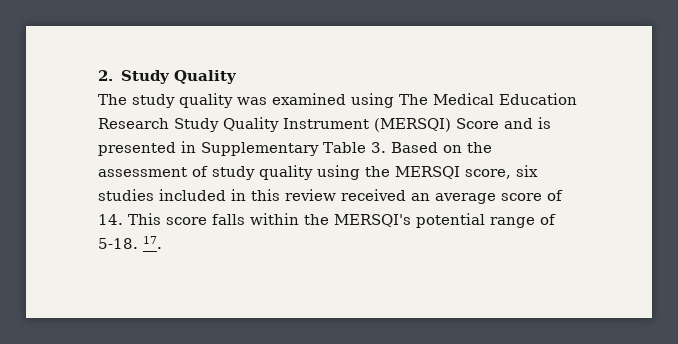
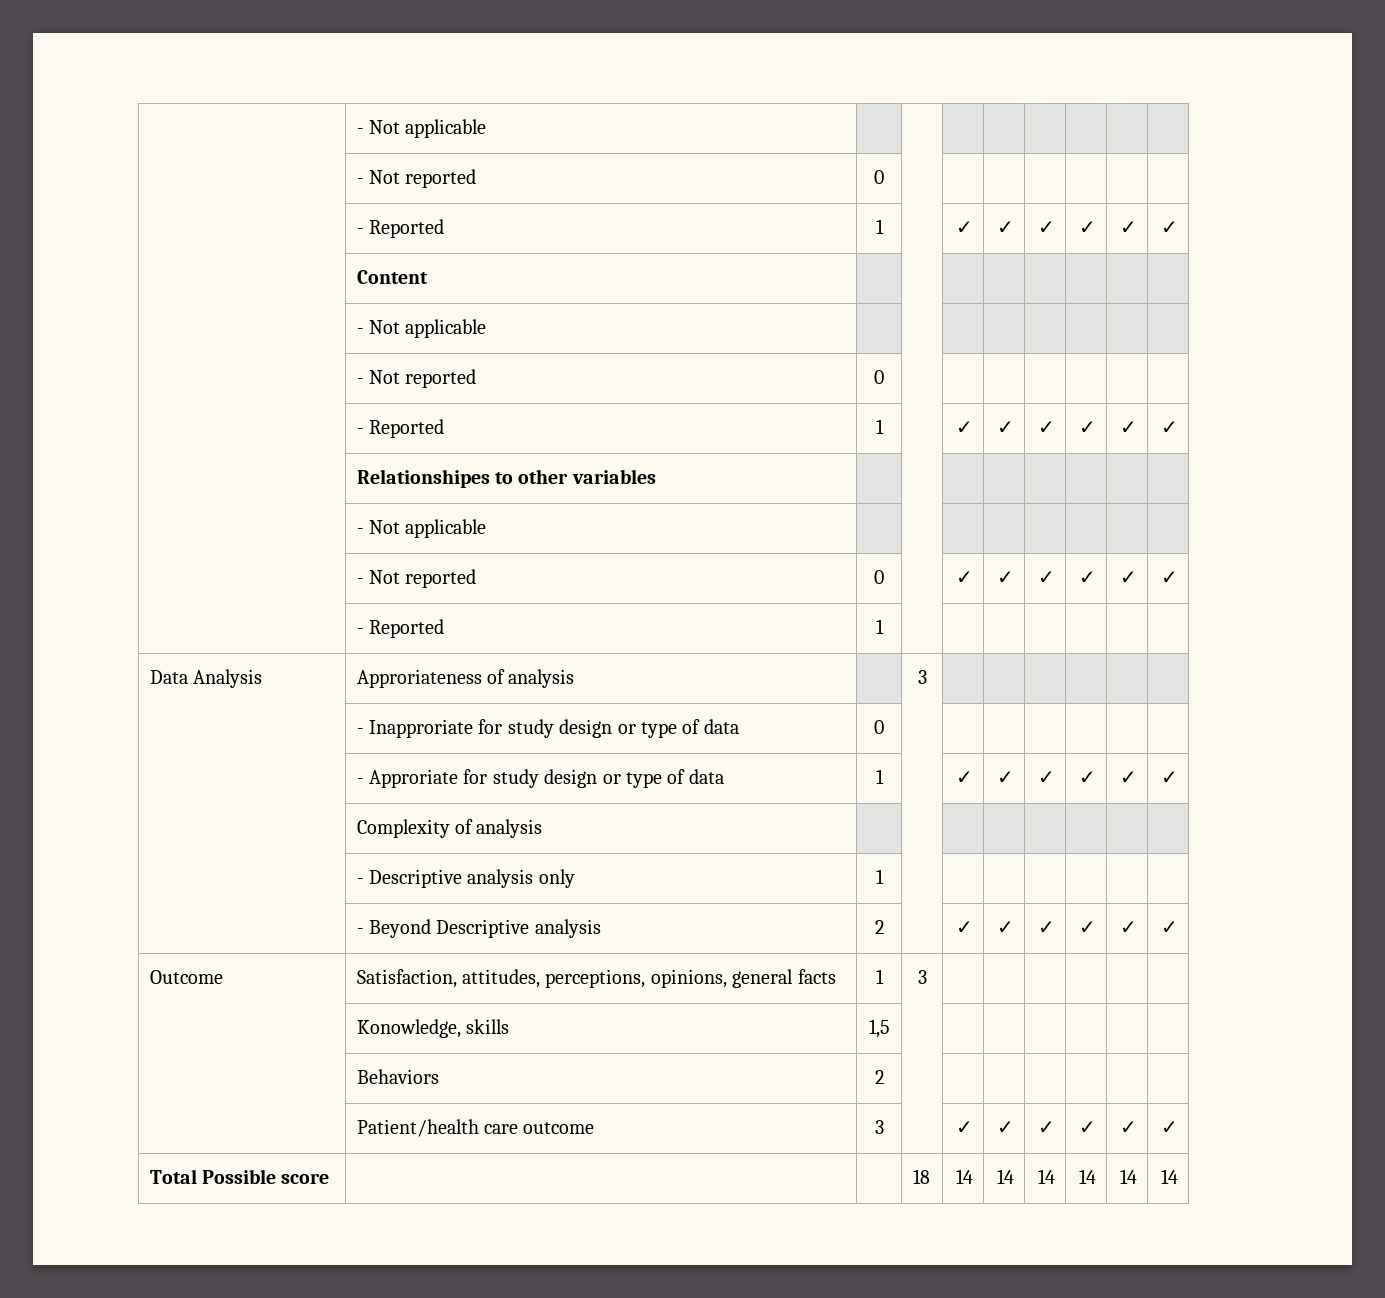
[98,70,237,84] [98,93,577,108] [98,117,551,132] [98,141,492,156] [98,165,538,180] [98,189,563,204] [98,213,556,228] [98,236,162,249] 2. Study Quality // The study quality was examined using The Medical Education Research Study Quality Instrument (MERSQI) Score and is presented in Supplementary Table 3. Based on the assessment of study quality using the MERSQI score, six studies included in this review received an average score of 14. This score falls within the MERSQI's potential range of 5-18. 17. -> [356,119,487,138] [356,169,477,188] [874,170,884,184] [356,219,444,238] [875,219,884,234] [955,221,973,234] [996,221,1014,234] [1037,221,1055,234] [1078,221,1096,234] [1119,221,1137,234] [1160,221,1178,234] [356,270,428,284] [356,319,487,338] [356,369,477,388] [874,370,884,384] [356,419,444,438] [875,419,884,434] [955,421,973,434] [996,421,1014,434] [1037,421,1055,434] [1078,421,1096,434] [1119,421,1137,434] [1160,421,1178,434] [356,469,656,488] [356,519,487,538] [356,569,477,588] [874,570,884,584] [955,571,973,584] [996,571,1014,584] [1037,571,1055,584] [1078,571,1096,584] [1119,571,1137,584] [1160,571,1178,584] [356,619,444,638] [875,619,884,634] [149,669,262,688] [356,669,575,688] [917,670,927,684] [356,719,739,738] [874,720,884,734] [356,769,724,788] [875,769,884,784] [955,771,973,784] [996,771,1014,784] [1037,771,1055,784] [1078,771,1096,784] [1119,771,1137,784] [1160,771,1178,784] [356,819,543,838] [356,869,575,888] [875,869,884,884] [356,919,601,938] [874,920,884,934] [955,921,973,934] [996,921,1014,934] [1037,921,1055,934] [1078,921,1096,934] [1119,921,1137,934] [1160,921,1178,934] [149,970,223,984] [356,969,836,988] [875,969,884,984] [917,970,927,984] [356,1019,509,1038] [868,1019,890,1038] [356,1069,439,1084] [874,1070,884,1084] [356,1119,595,1137] [874,1120,884,1134] [955,1121,973,1134] [996,1121,1014,1134] [1037,1121,1055,1134] [1078,1121,1096,1134] [1119,1121,1137,1134] [1160,1121,1178,1134] [149,1169,330,1184] [912,1169,930,1184] [955,1169,973,1184] [996,1169,1014,1184] [1037,1169,1055,1184] [1078,1169,1096,1184] [1119,1169,1137,1184] [1160,1169,1178,1184] | - Not applicable | | | | | | | | // | - Not reported | 0 | | | | | | | // | - Reported | 1 | | ✓ | ✓ | ✓ | ✓ | ✓ | ✓ // | Content | | | | | | | | // | - Not applicable | | | | | | | | // | - Not reported | 0 | | | | | | | // | - Reported | 1 | | ✓ | ✓ | ✓ | ✓ | ✓ | ✓ // | Relationshipes to other variables | | | | | | | | // | - Not applicable | | | | | | | | // | - Not reported | 0 | | ✓ | ✓ | ✓ | ✓ | ✓ | ✓ // | - Reported | 1 | | | | | | | // Data Analysis | Approriateness of analysis | | 3 | | | | | | // | - Inapproriate for study design or type of data | 0 | | | | | | | // | - Approriate for study design or type of data | 1 | | ✓ | ✓ | ✓ | ✓ | ✓ | ✓ // | Complexity of analysis | | | | | | | | // | - Descriptive analysis only | 1 | | | | | | | // | - Beyond Descriptive analysis | 2 | | ✓ | ✓ | ✓ | ✓ | ✓ | ✓ // Outcome | Satisfaction, attitudes, perceptions, opinions, general facts | 1 | 3 | | | | | | // | Konowledge, skills | 1,5 | | | | | | | // | Behaviors | 2 | | | | | | | // | Patient/health care outcome | 3 | | ✓ | ✓ | ✓ | ✓ | ✓ | ✓ // Total Possible score | | | 18 | 14 | 14 | 14 | 14 | 14 | 14

